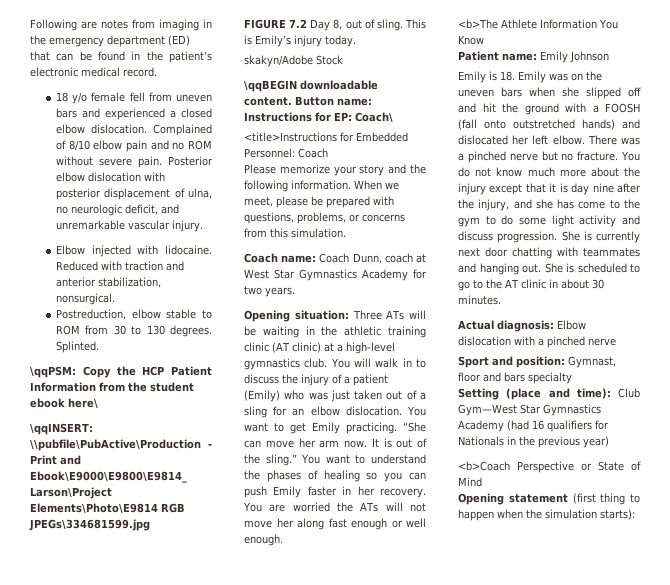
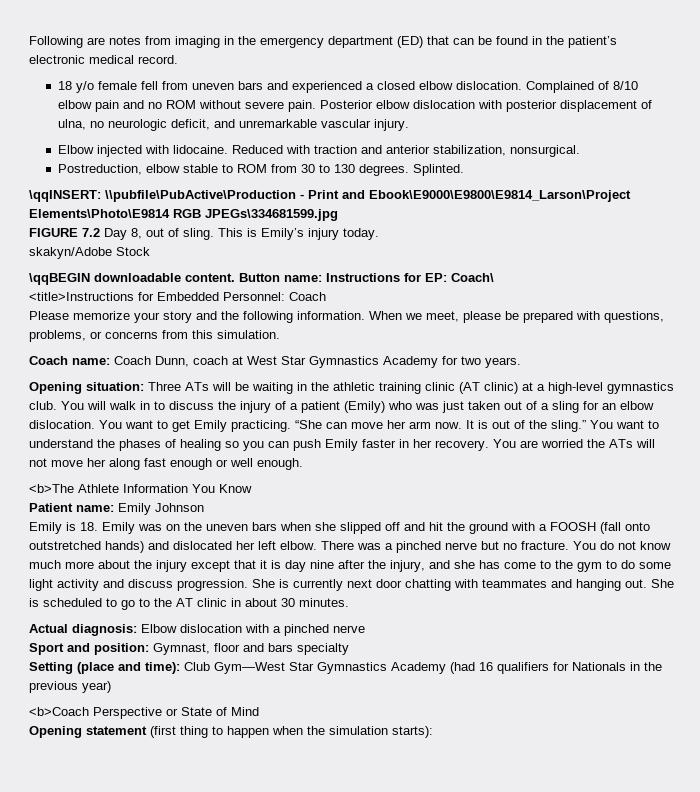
[30,366,212,378] [30,382,194,392] [30,398,98,409] // \qqPSM: Copy the HCP Patient Information from the student ebook here\ -> (465, 170) none

